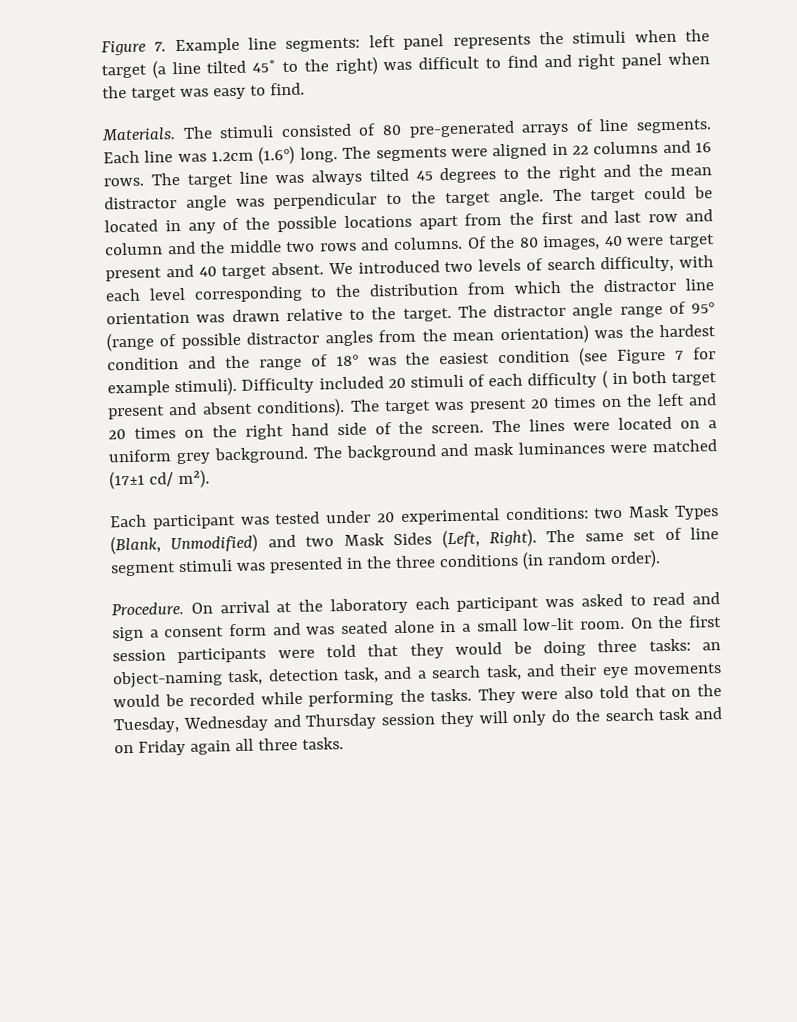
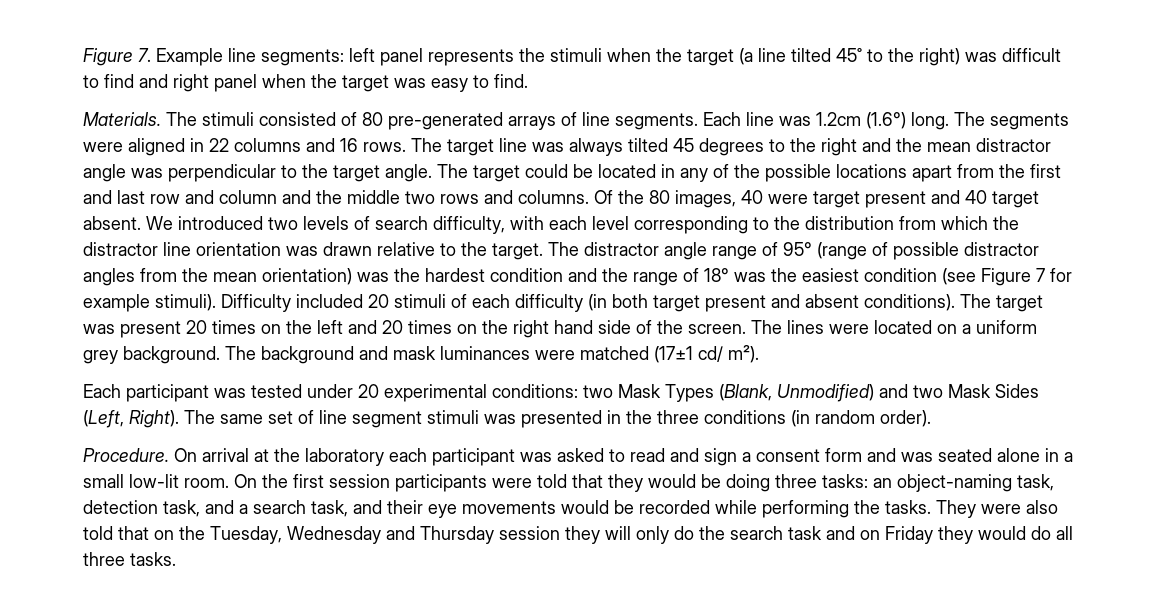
[601,370,628,389] ( in -> [588,294,607,311] (in
[189,740,231,755] again -> [938,526,1051,544] they would do

